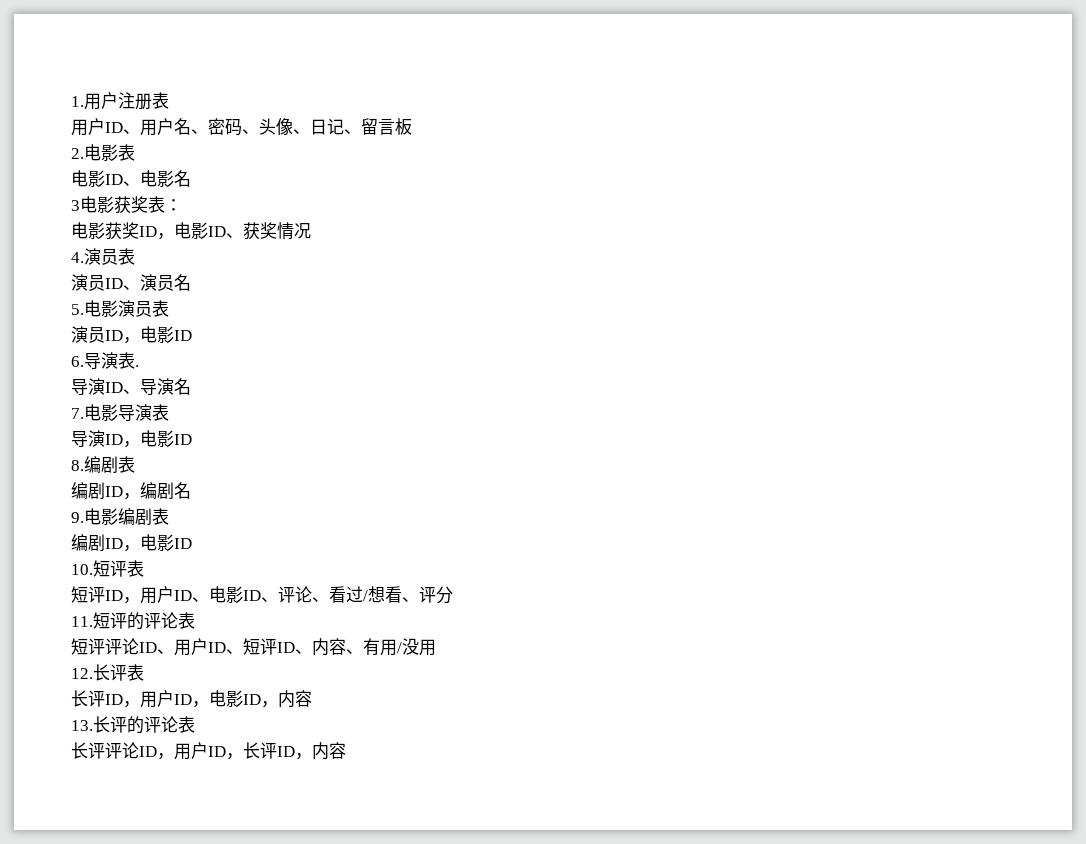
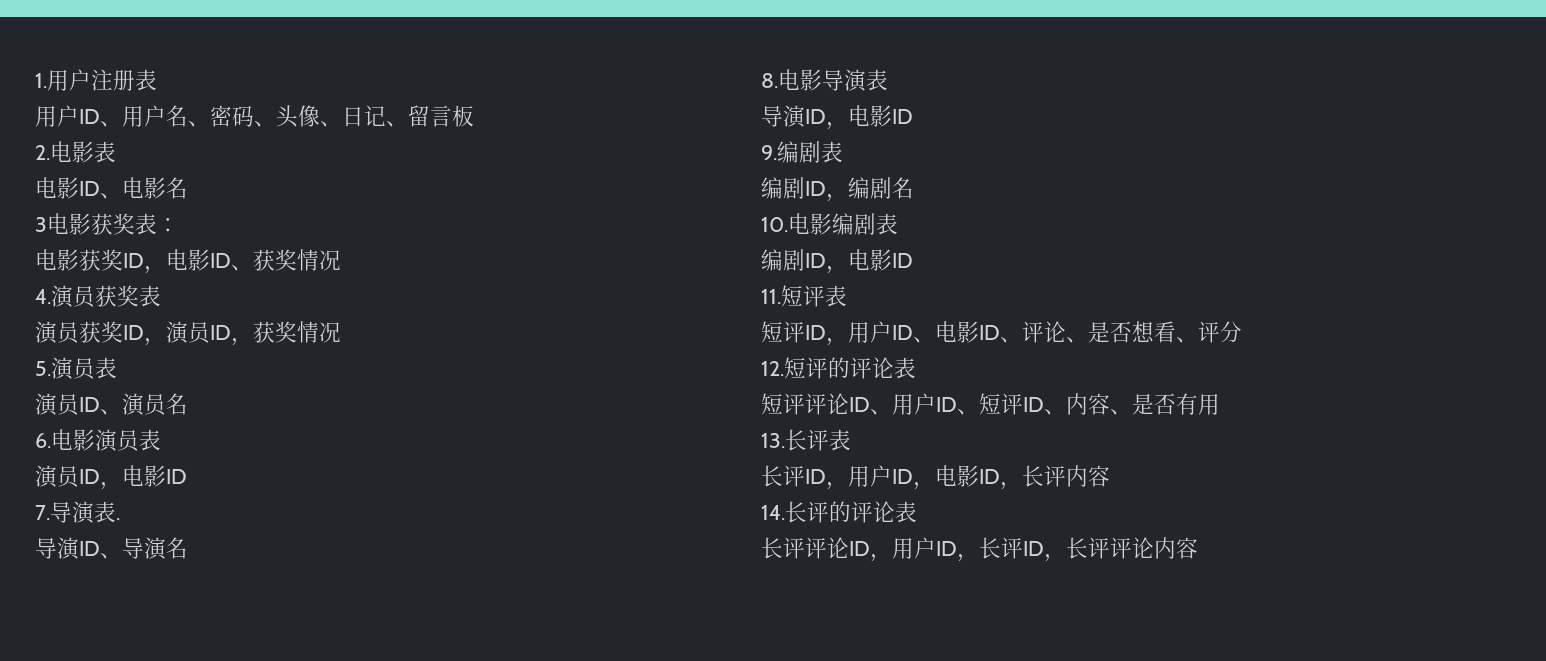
(118, 257) none -> [95,285,161,307] [35,321,341,346] [35,357,96,380] 获奖表 // 演员获奖ID，演员ID，获奖情况 // 5.演员
[71,304,84,315] 5. -> [35,433,51,448] 6.
[71,356,84,367] 6. -> [35,505,50,520] 7.
[71,408,84,419] 7. -> [761,73,778,88] 8.
[71,460,84,471] 8. -> [761,145,777,160] 9.
[71,512,84,523] 9. -> [761,217,788,232] 10.
[71,564,93,575] 10. -> [761,289,781,304] 11.
[329,586,368,603] 看过/ -> [1088,321,1132,343] 是否
[71,616,93,627] 11. -> [761,361,784,376] 12.
(363, 651) none -> [1132,393,1176,415] 是否
[397,638,436,656] [71,668,93,679] /没用 // 12. -> [761,433,785,448] // 13.
(278, 704) none -> [1022,465,1066,487] 长评
[71,720,93,731] 13. -> [761,505,785,520] 14.
(312, 756) none -> [1066,537,1154,559] 长评评论

